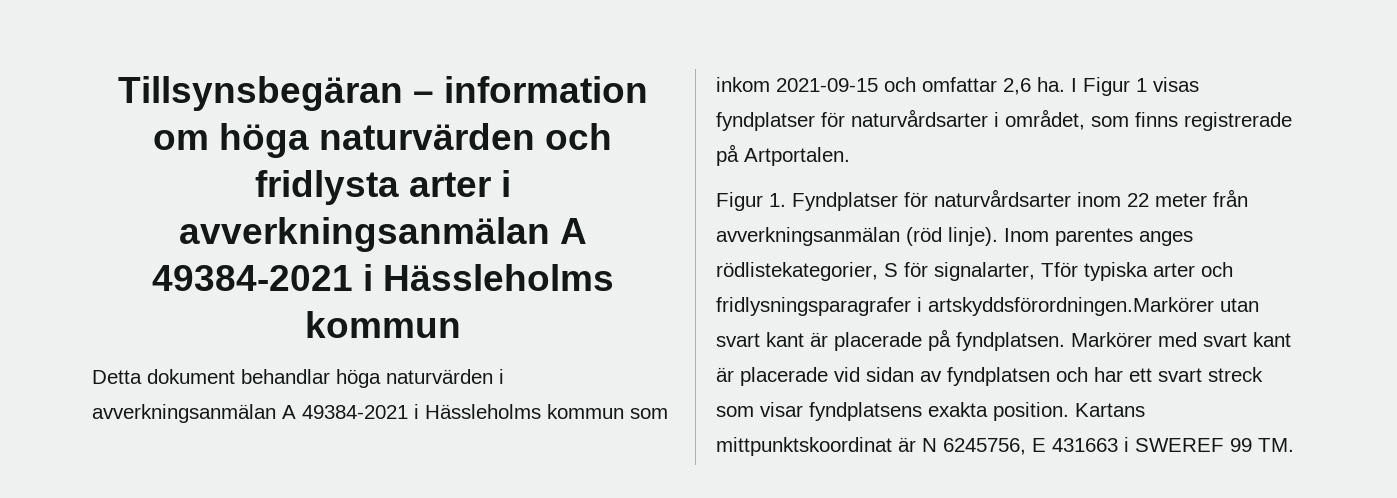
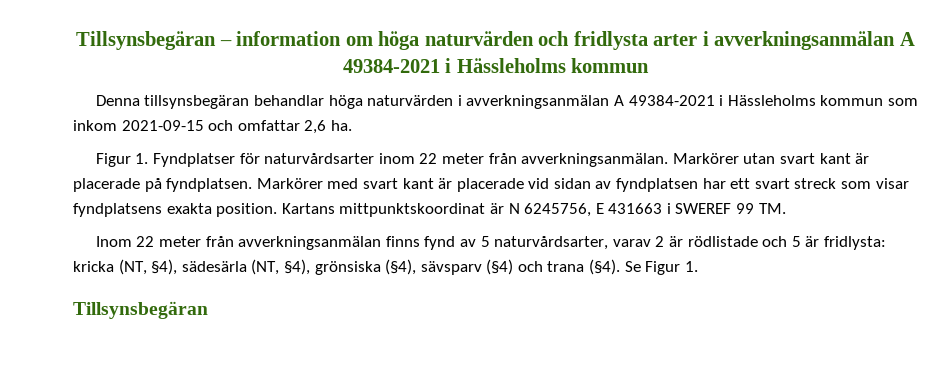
[92,369,235,384] Detta dokument -> [95,95,250,109] Denna tillsynsbegäran
[1071,77,1199,96] [716,109,1292,131] [716,144,850,166] I Figur 1 visas fyndplatser för naturvårdsarter i området, som finns registrerade på Artportalen. -> (352, 125) none
[716,227,1193,246] [716,262,1233,281] [716,297,1214,316] avverkningsanmälan (röd linje). Inom parentes anges rödlistekategorier, S för signalarter, Tför typiska arter och fridlysningsparagrafer i artskyddsförordningen.Markörer -> [521,153,739,167] avverkningsanmälan. Markörer
[1056,367,1088,382] och -> (699, 185) none
(1294, 445) none -> [95,236,886,250] [73,259,698,275] [73,301,208,319] // Inom 22 meter från avverkningsanmälan finns fynd av 5 naturvårdsarter, varav 2 är rödlistade och 5 är fridlysta: kricka (NT, §4), sädesärla (NT, §4), grönsiska (§4), sävsparv (§4) och trana (§4). Se Figur 1. // Tillsynsbegäran

